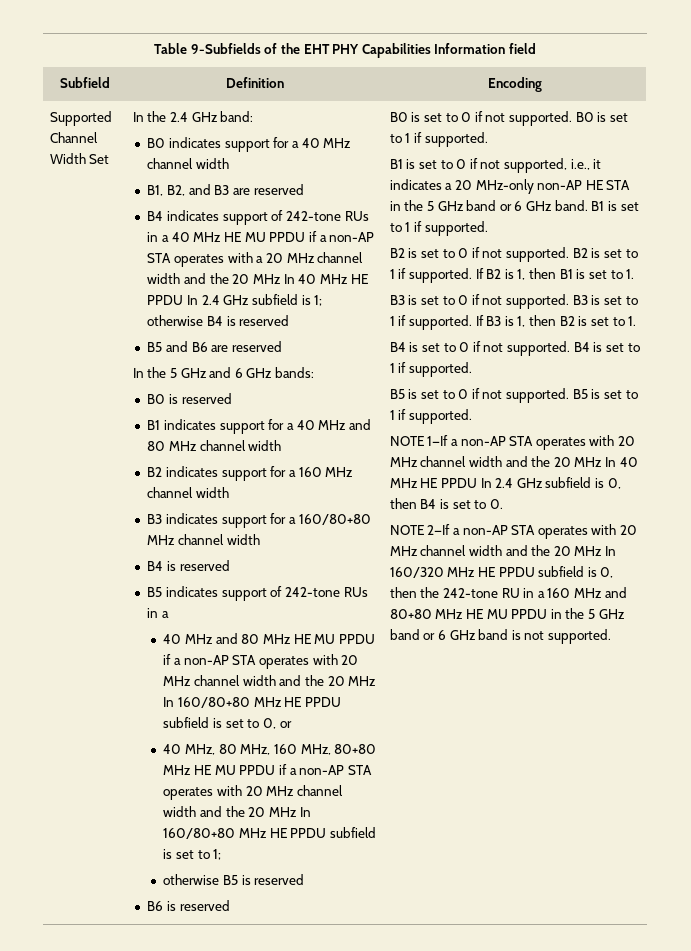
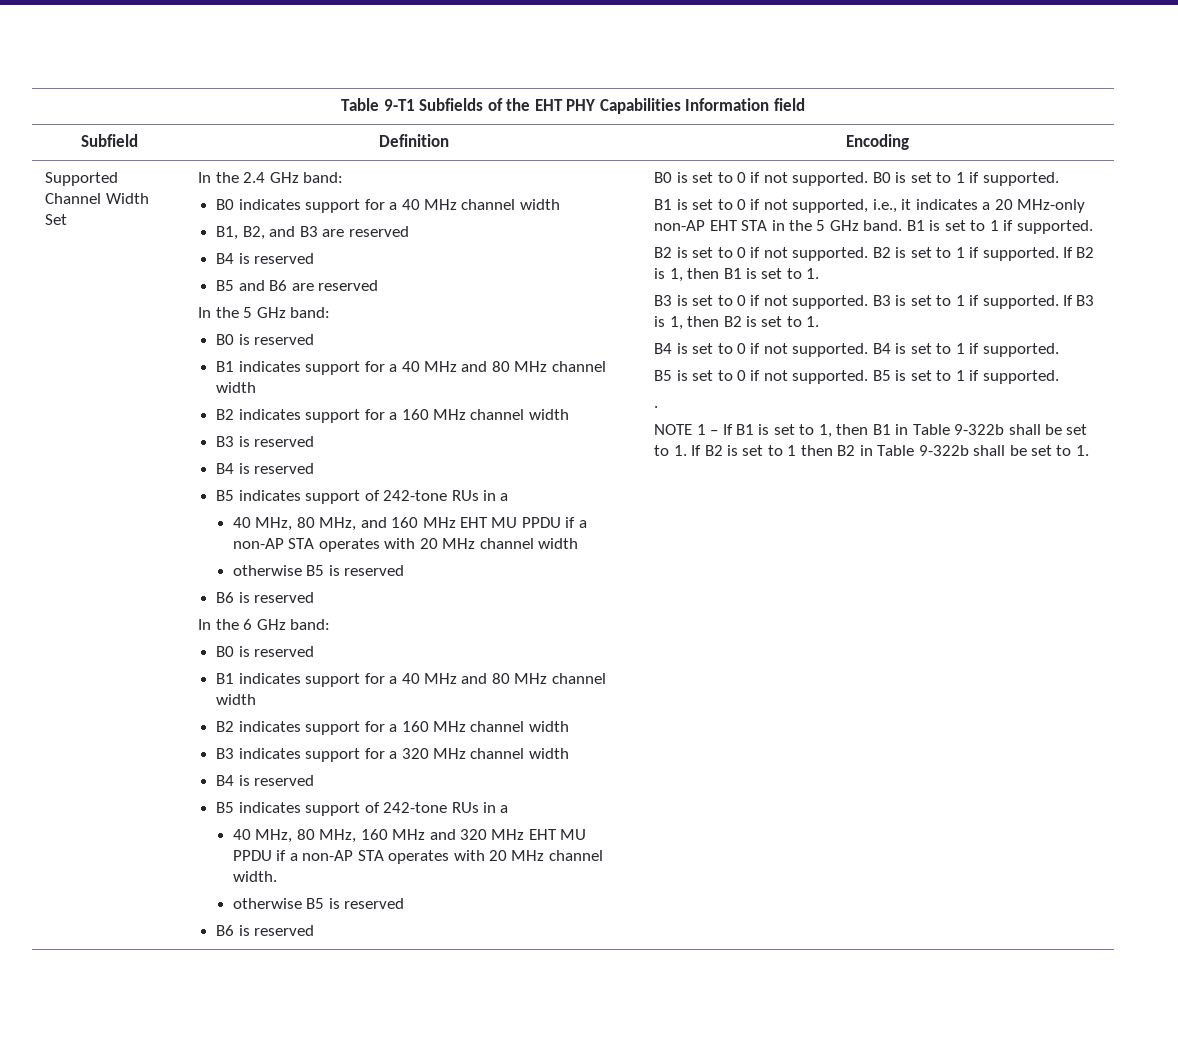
[153,43,261,54] Table 9-Subfields -> [341,98,484,111] Table 9-T1 Subfields
[167,210,369,225] [147,231,375,242] [147,252,364,267] [147,273,368,284] [147,294,323,306] [147,315,224,326] indicates support of 242-tone RUs in a 40 MHz HE MU PPDU if a non-AP STA operates with a 20 MHz channel width and the 20 MHz In 40 MHz HE PPDU In 2.4 GHz subfield is 1; otherwise B4 -> (235, 258) none
[209,367,315,378] and 6 GHz bands: -> [289,307,330,318] [216,334,315,345] [216,361,606,375] [216,382,257,393] [216,409,569,423] [216,436,315,447] [216,463,315,474] [216,490,509,504] [232,517,587,531] [232,538,579,552] [232,565,405,576] [216,592,315,603] [198,619,330,630] band: // B0 is reserved // B1 indicates support for a 40 MHz and 80 MHz channel width // B2 indicates support for a 160 MHz channel width // B3 is reserved // B4 is reserved // B5 indicates support of 242-tone RUs in a // 40 MHz, 80 MHz, and 160 MHz EHT MU PPDU if a non-AP STA operates with 20 MHz channel width // otherwise B5 is reserved // B6 is reserved // In the 6 GHz band:
[298,514,371,525] 160/80+80 -> [401,748,429,759] 320
[185,633,311,644] MHz and 80 MHz HE -> [255,829,557,843] MHz, 80 MHz, 160 MHz and 320 MHz EHT
[242,675,377,686] [163,697,342,708] [163,717,292,729] [163,744,377,755] [163,764,372,775] [163,785,344,800] [163,806,311,817] [163,827,377,839] [163,849,222,860] width and the 20 MHz In 160/80+80 MHz HE PPDU subfield is set to 0, or // 40 MHz, 80 MHz, 160 MHz, 80+80 MHz HE MU PPDU if a non-AP STA operates with 20 MHz channel width and the 20 MHz In 160/80+80 MHz HE PPDU subfield is set to 1; -> [232,871,277,882] width.
[585,180,603,190] HE -> [709,220,738,231] EHT
[466,200,553,211] band or 6 GHz -> (859, 225) none
[389,435,636,450] [389,456,638,467] [389,477,621,489] [389,498,503,509] [389,524,638,539] [389,545,617,556] [389,566,614,578] [389,587,627,598] [389,608,625,619] [389,629,612,644] // NOTE 1—If a non-AP STA operates with 20 MHz channel width and the 20 MHz In 40 MHz HE PPDU In 2.4 GHz subfield is 0, then B4 is set to 0. // NOTE 2—If a non-AP STA operates with 20 MHz channel width and the 20 MHz In 160/320 MHz HE PPDU subfield is 0, then the 242-tone RU in a 160 MHz and 80+80 MHz HE MU PPDU in the 5 GHz band or 6 GHz band is not supported. -> [654,406,659,408] [654,424,1088,438] [654,445,1089,456] // . // NOTE 1 – If B1 is set to 1, then B1 in Table 9-322b shall be set to 1. If B2 is set to 1 then B2 in Table 9-322b shall be set to 1.

